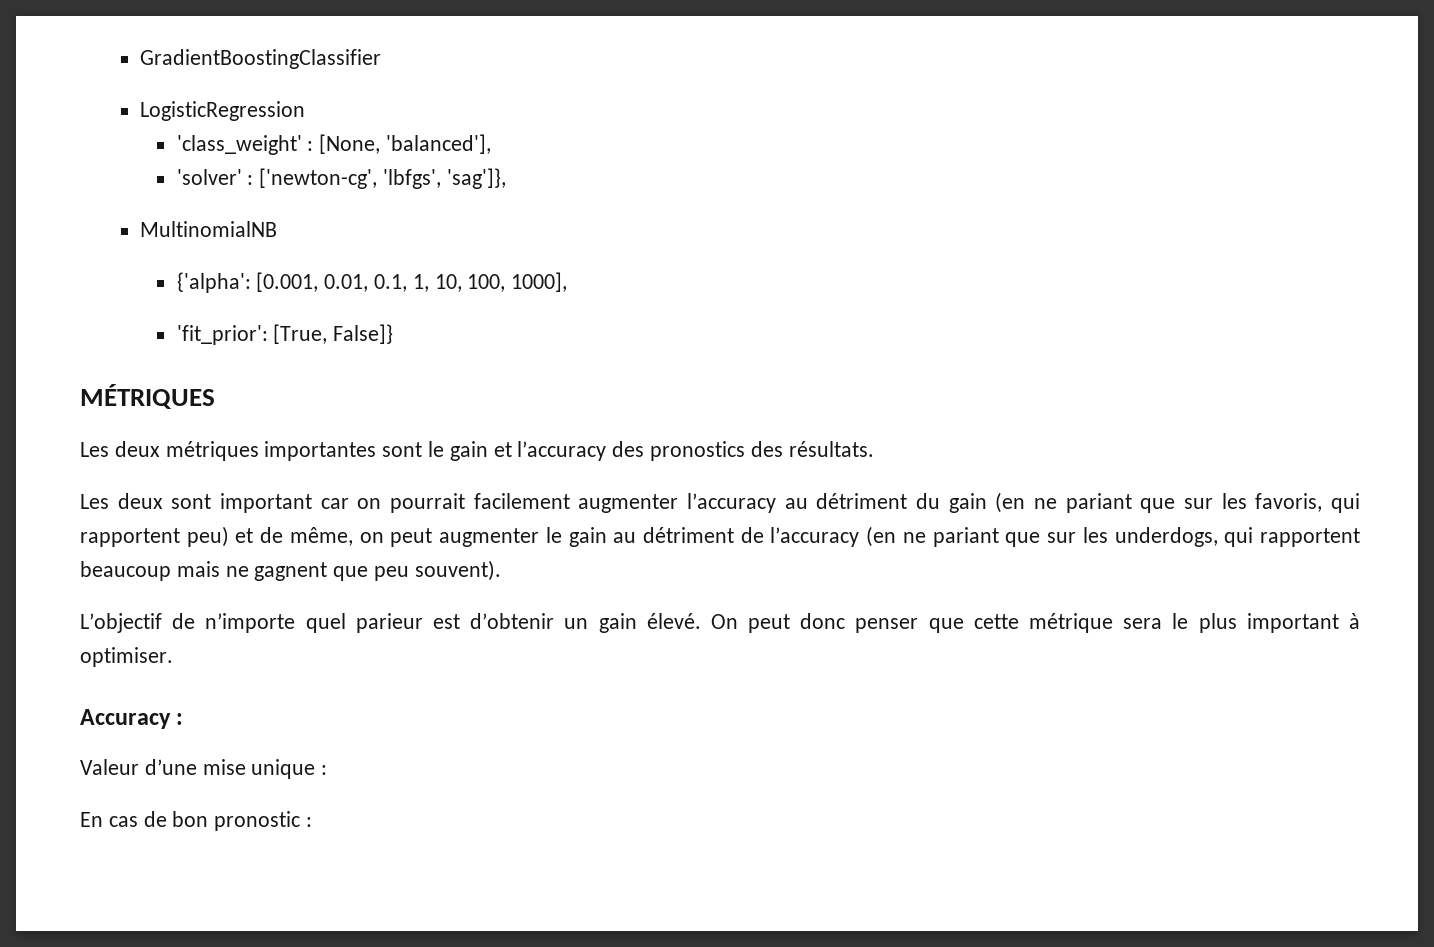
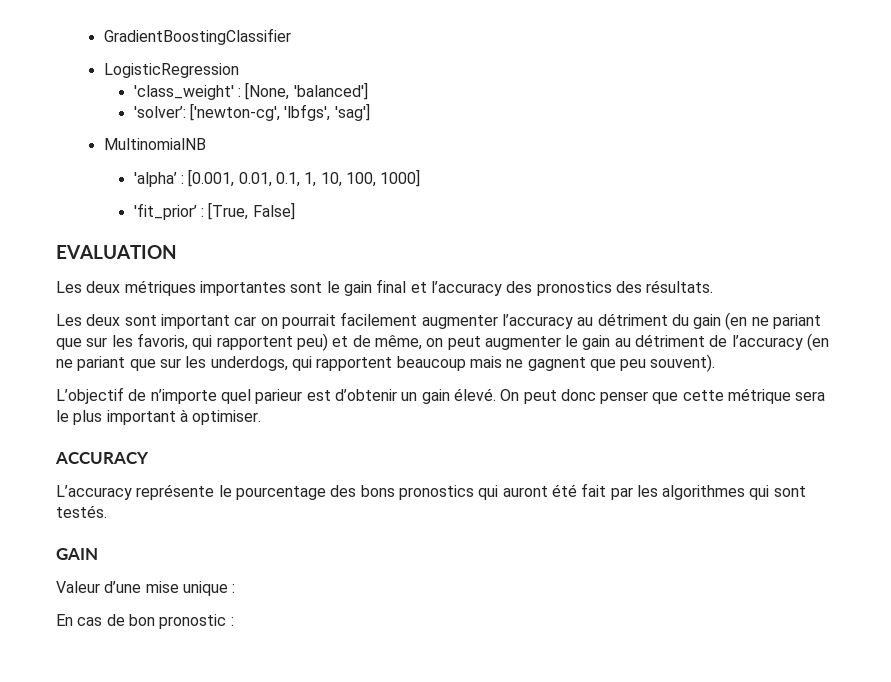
[385,134,491,154] [176,169,254,185] 'balanced'], // 'solver' : -> [293,82,368,100] [133,106,186,118] 'balanced'] // 'solver’:
[446,168,506,189] 'sag']}, -> [334,103,370,121] 'sag']
[176,272,251,293] {'alpha': -> [133,172,185,187] 'alpha’ :
[511,272,568,292] [176,324,394,345] [80,384,215,409] 1000], // 'fit_prior': [True, False]} // MÉTRIQUES -> [380,169,421,187] [133,202,295,220] [56,245,177,259] 1000] // 'fit_prior’ : [True, False] // EVALUATION
(488, 451) none -> [376,279,407,293] final
[80,709,184,729] Accuracy : -> [55,452,149,464] [56,483,806,500] [56,505,107,518] [56,548,98,560] ACCURACY // L’accuracy représente le pourcentage des bons pronostics qui auront été fait par les algorithmes qui sont testés. // GAIN

